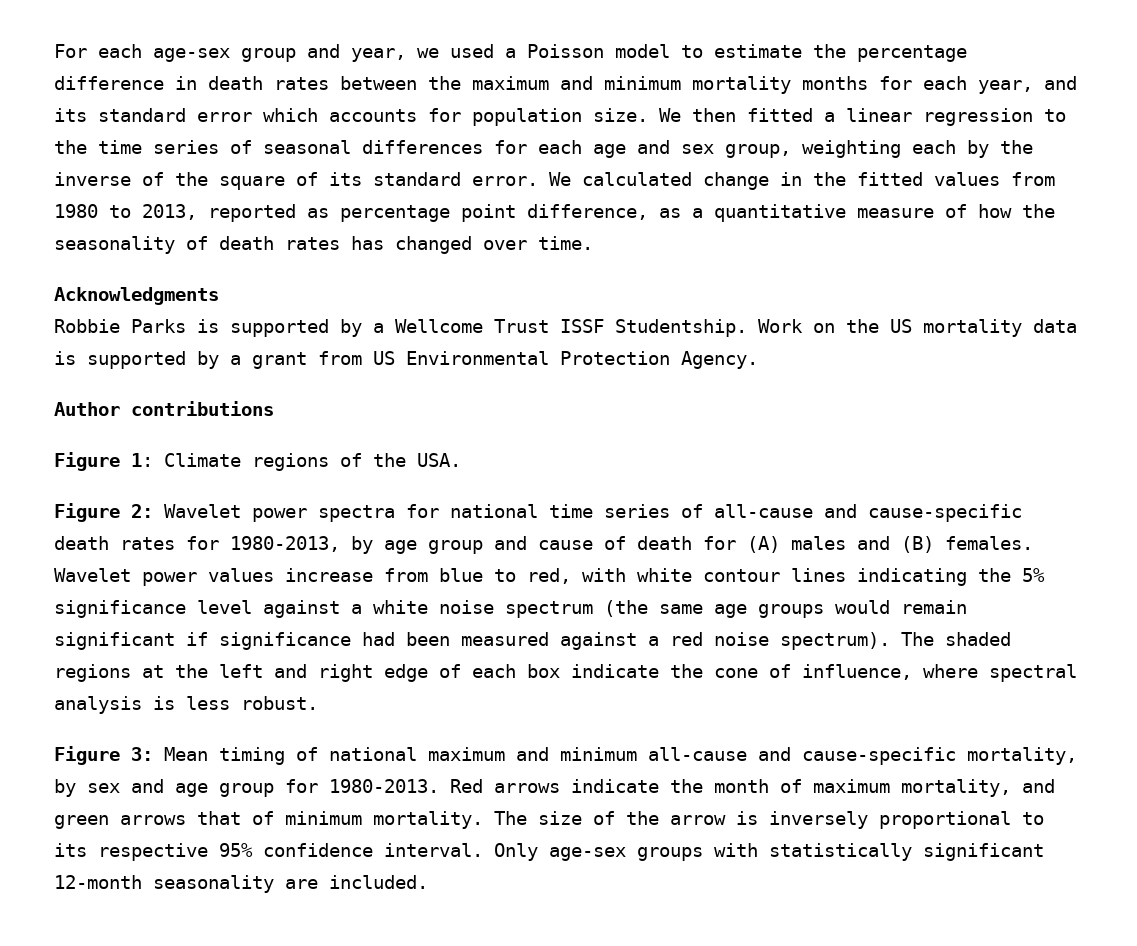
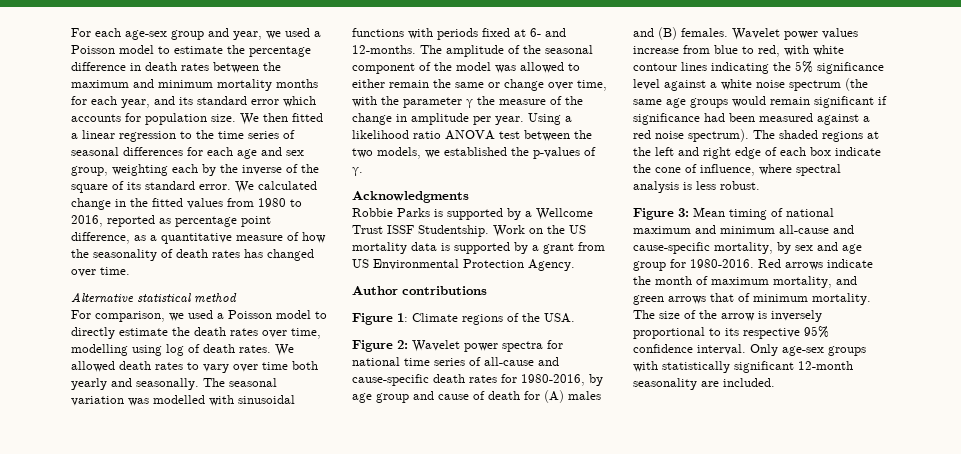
[142,204,197,220] 2013, -> [71,215,103,227] 2016,
(593, 243) none -> [71,292,237,303] [71,310,327,322] [71,327,321,339] [71,344,294,356] [71,361,318,373] [71,378,277,390] [71,395,295,406] [352,28,566,40] [352,45,593,57] [352,62,580,74] [352,79,607,91] [352,96,583,108] [352,113,572,125] [352,130,592,141] [352,147,596,159] [352,167,363,176] // Alternative statistical method // For comparison, we used a Poisson model to directly estimate the death rates over time, modelling using log of death rates. We allowed death rates to vary over time both yearly and seasonally. The seasonal variation was modelled with sinusoidal functions with periods fixed at 6- and 12-months. The amplitude of the seasonal component of the model was allowed to either remain the same or change over time, with the parameter γ the measure of the change in amplitude per year. Using a likelihood ratio ANOVA test between the two models, we established the p-values of γ.
[230,536,340,552] 1980-2013, -> [521,374,585,386] 1980-2016,
[329,779,439,793] 1980-2013. -> [690,259,754,268] 1980-2016.

